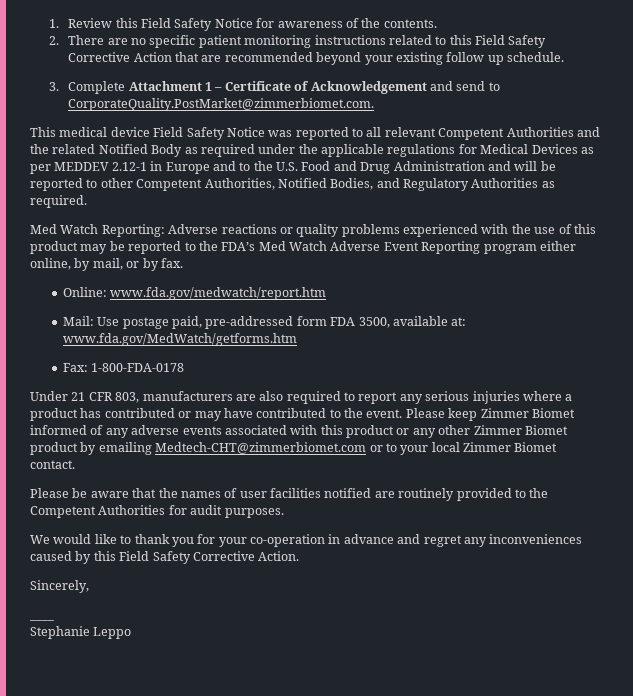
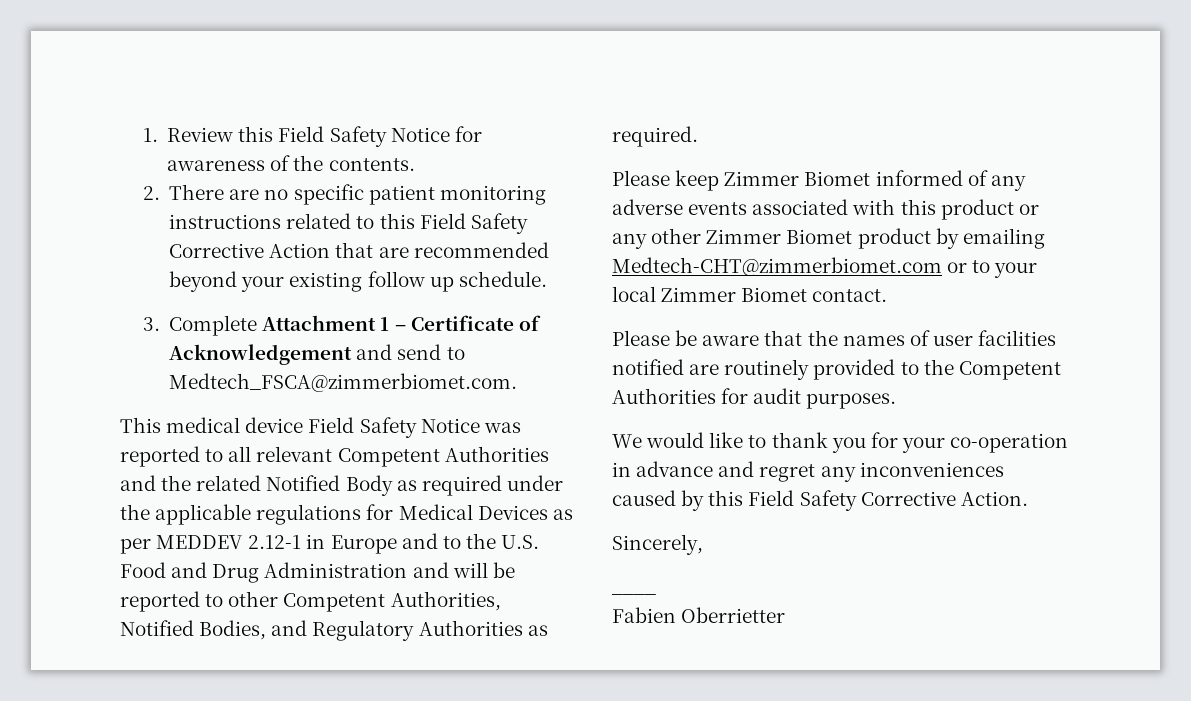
[68,98,375,111] CorporateQuality.PostMarket@zimmerbiomet.com. -> [169,373,518,392] Medtech_FSCA@zimmerbiomet.com.
[30,224,596,237] [30,241,576,254] [30,258,183,271] [62,287,327,300] [62,316,467,329] [62,333,297,346] [62,363,185,372] [30,391,573,404] [30,408,403,421] Med Watch Reporting: Adverse reactions or quality problems experienced with the use of this product may be reported to the FDA’s Med Watch Adverse Event Reporting program either online, by mail, or by fax. // Online: www.fda.gov/medwatch/report.htm // Mail: Use postage paid, pre-addressed form FDA 3500, available at: www.fda.gov/MedWatch/getforms.htm // Fax: 1-800-FDA-0178 // Under 21 CFR 803, manufacturers are also required to report any serious injuries where a product has contributed or may have contributed to the event. -> (698, 136) none
[30,626,132,639] Stephanie Leppo -> [612,607,786,623] Fabien Oberrietter

